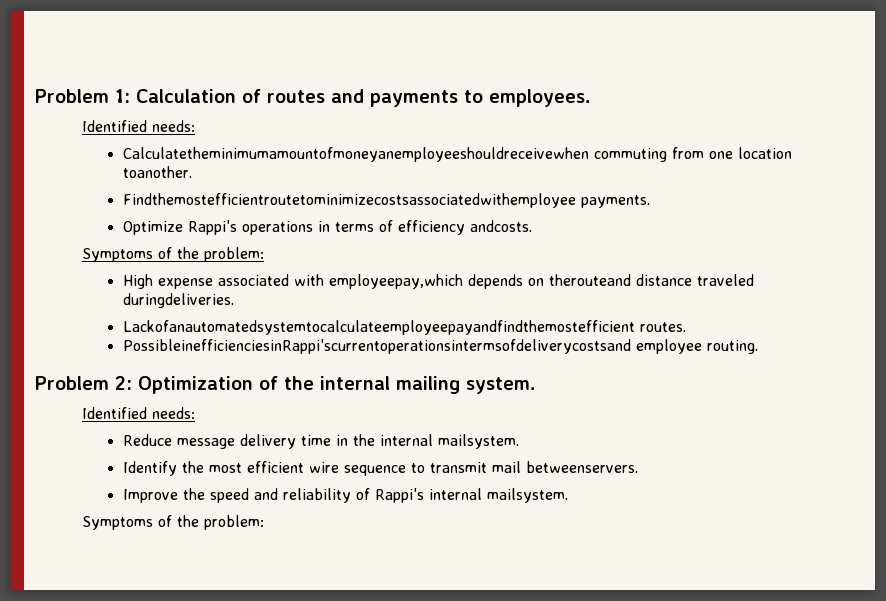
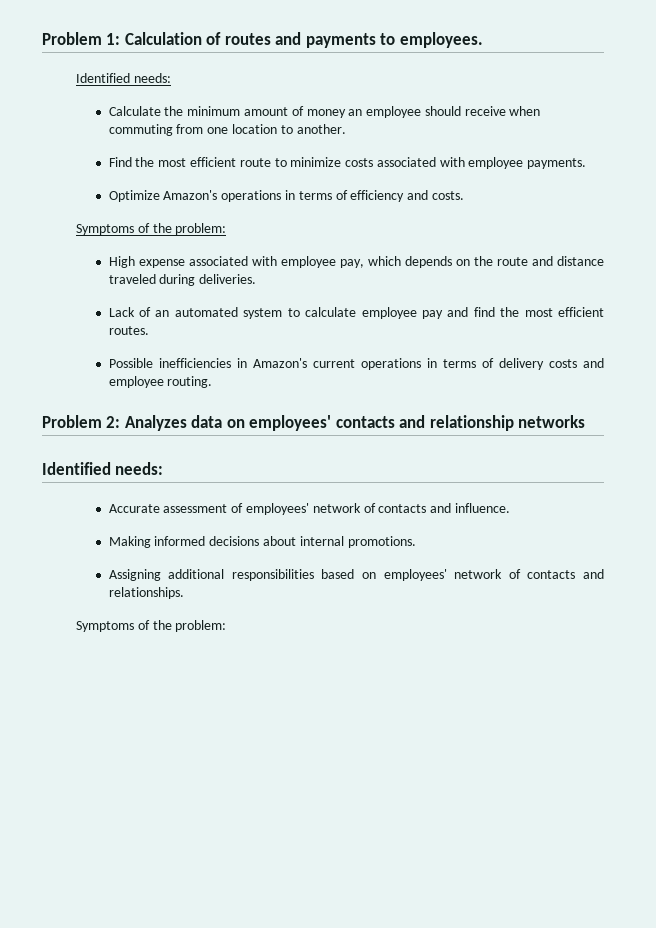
[122,147,792,162] [122,166,192,178] [122,193,576,208] Calculatetheminimumamountofmoneyanemployeeshouldreceivewhen commuting from one location toanother. // Findthemostefficientroutetominimizecostsassociatedwithemployee -> [108,106,541,118] [108,124,346,136] [108,157,524,169] Calculate the minimum amount of money an employee should receive when commuting from one location to another. // Find the most efficient route to minimize costs associated with employee
[187,220,237,235] Rappi's -> [163,190,218,200] Amazon's
[469,220,532,232] andcosts. -> [407,190,464,200] and costs.
[328,274,754,289] [122,293,234,308] [122,320,686,335] [122,339,758,354] [35,376,536,394] [81,407,195,419] [122,434,519,449] [122,461,638,476] [122,488,568,503] employeepay,which depends on therouteand distance traveled duringdeliveries. // Lackofanautomatedsystemtocalculateemployeepayandfindthemostefficient routes. // PossibleinefficienciesinRappi'scurrentoperationsintermsofdeliverycostsand employee routing. // Problem 2: Optimization of the internal mailing system. // Identified needs: // Reduce message delivery time in the internal mailsystem. // Identify the most efficient wire sequence to transmit mail betweenservers. // Improve the speed and reliability of Rappi's internal mailsystem. -> [280,256,605,268] [108,274,257,286] [108,307,605,319] [108,326,149,335] [108,358,604,370] [108,376,213,388] [42,415,586,431] [42,462,164,475] [108,503,510,515] [108,536,416,548] [108,569,604,581] [108,587,184,599] employee pay, which depends on the route and distance traveled during deliveries. // Lack of an automated system to calculate employee pay and find the most efficient routes. // Possible inefficiencies in Amazon's current operations in terms of delivery costs and employee routing. // Problem 2: Analyzes data on employees' contacts and relationship networks // Identified needs: // Accurate assessment of employees' network of contacts and influence. // Making informed decisions about internal promotions. // Assigning additional responsibilities based on employees' network of contacts and relationships.

